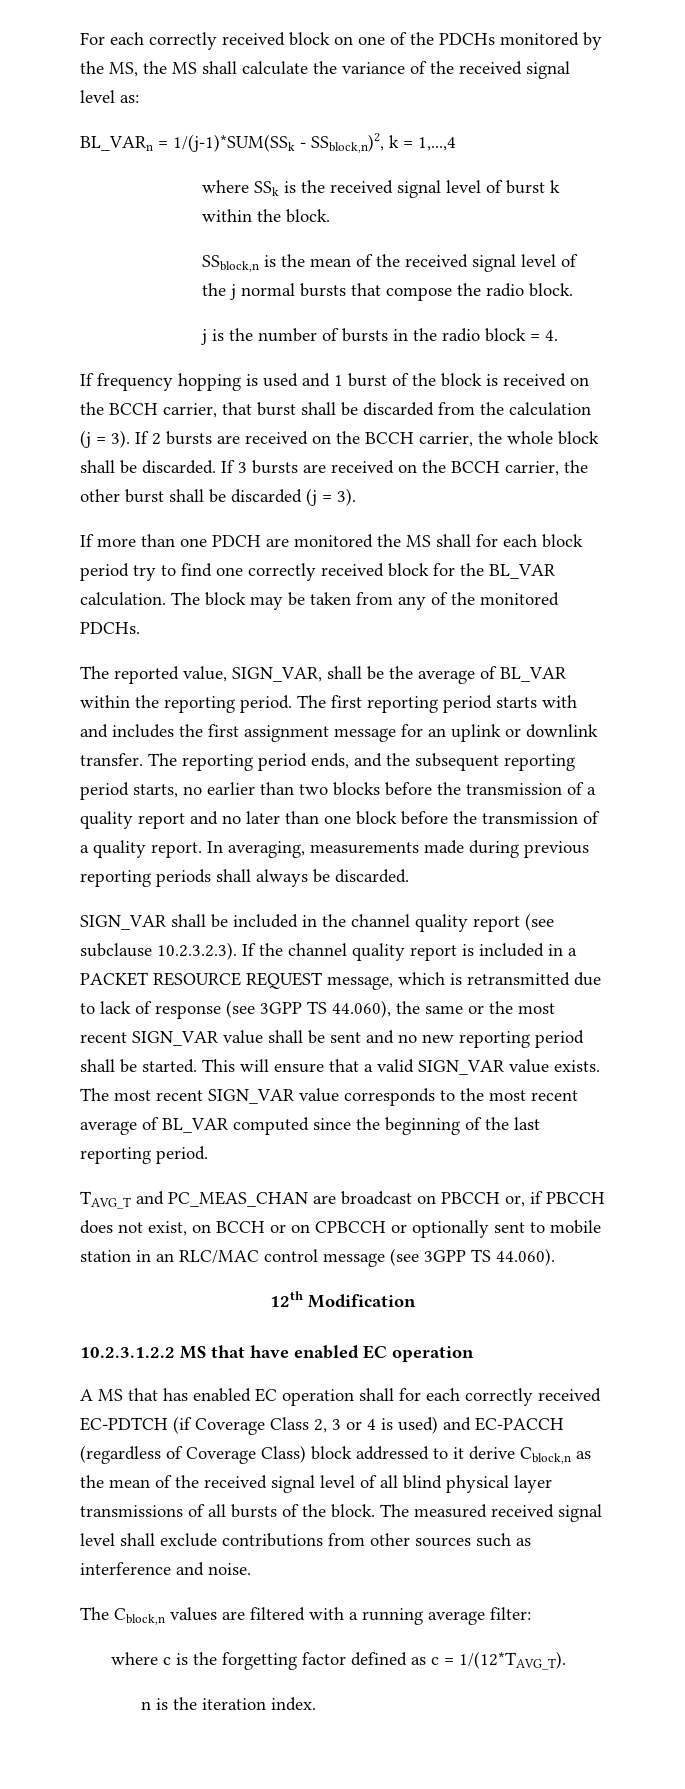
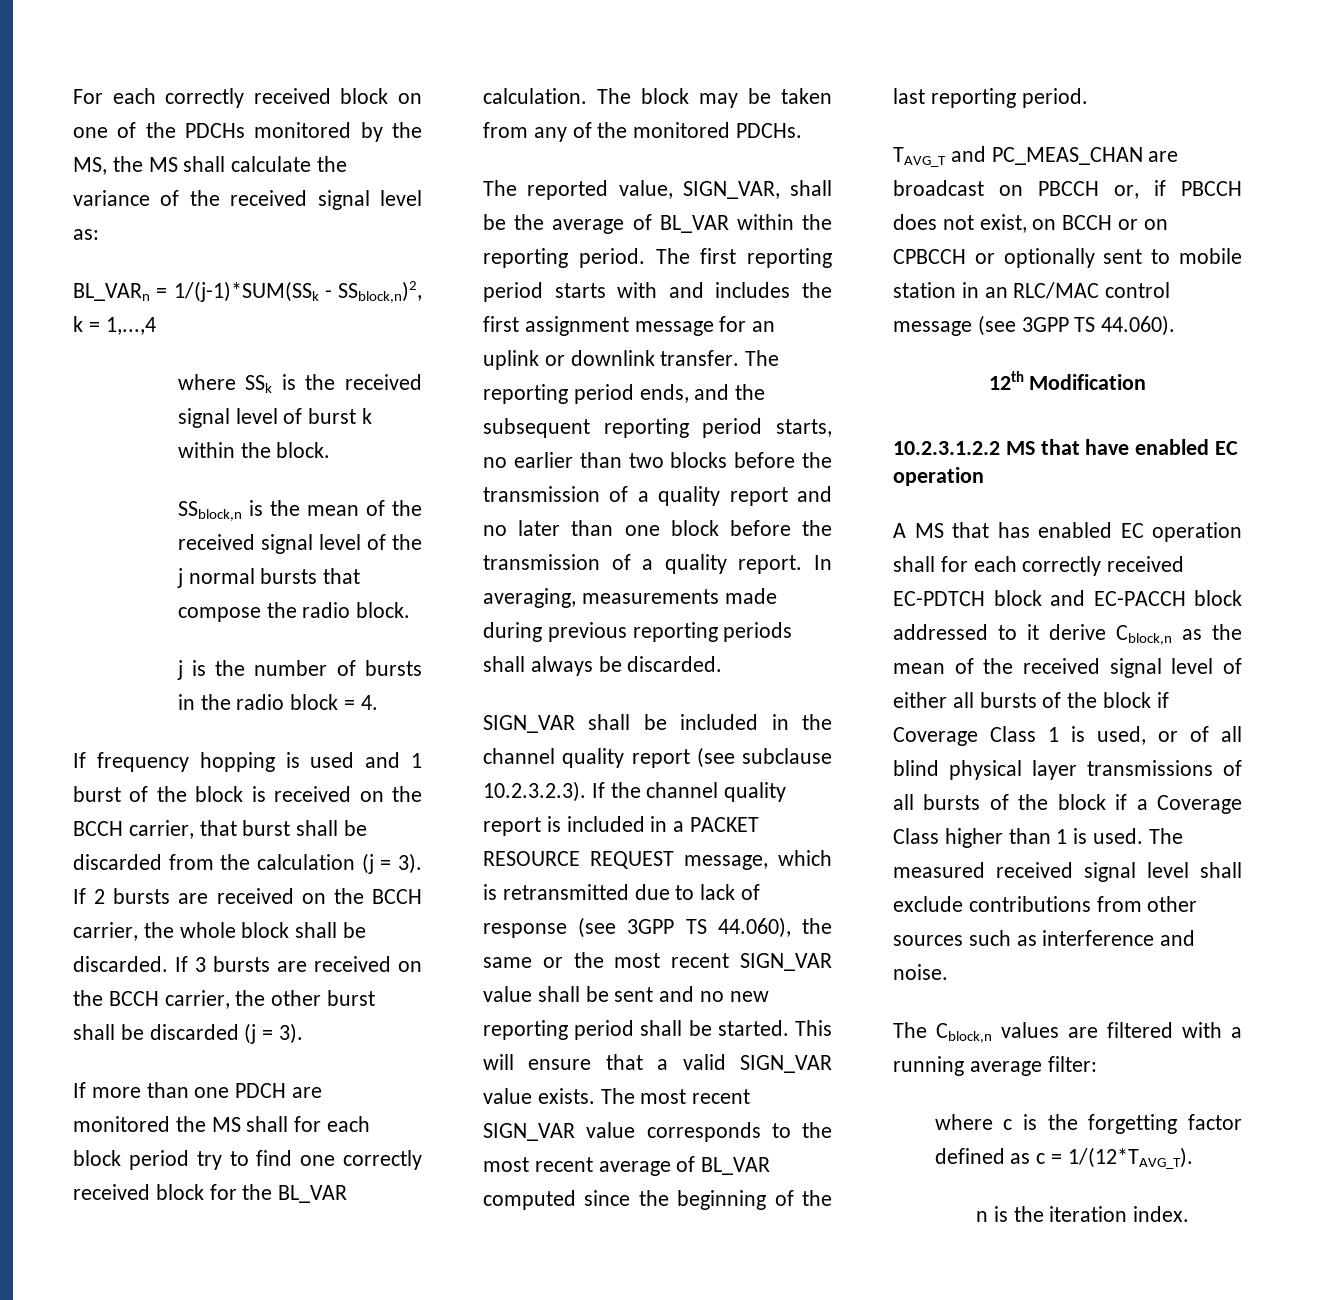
[173,1416,564,1435] [80,1445,306,1464] (if Coverage Class 2, 3 or 4 is used) and EC-PACCH (regardless of Coverage Class) -> [993,590,1186,606] block and EC-PACCH
(377, 1481) none -> [893,692,1169,708] [893,726,1209,746] either all bursts of the block if Coverage Class 1 is used, or of
[331,1504,375,1518] block. -> [1057,794,1242,814] [893,828,1144,848] block if a Coverage Class higher than 1 is used.

